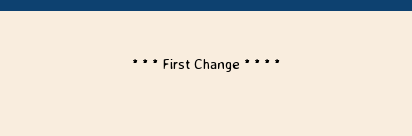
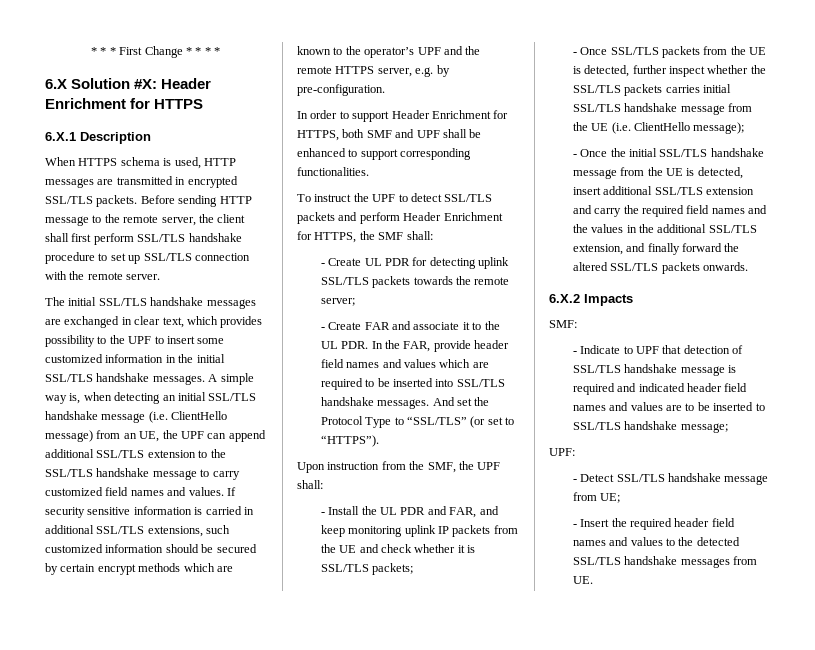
(280, 64) none -> [45,78,212,89] [45,98,204,109] [45,132,151,144] [45,157,236,169] [45,176,238,188] [45,195,252,207] [45,214,246,226] [45,233,242,245] [45,252,250,264] [45,271,161,280] [45,297,256,309] [45,316,263,328] [45,335,225,347] [45,354,225,363] [45,373,254,385] [45,392,257,404] [45,411,228,423] [45,430,266,442] [45,449,226,458] [45,468,240,480] [45,487,236,496] [45,506,254,518] [45,525,231,537] [45,544,257,553] [45,563,233,575] [297,46,481,58] [297,65,450,77] [297,84,385,96] [297,110,509,122] [297,129,482,141] [297,148,472,160] [297,167,369,176] [297,193,493,202] [297,212,503,224] [297,231,433,243] [320,257,510,269] [320,276,510,288] [320,298,355,306] [320,321,500,330] [320,340,510,352] [320,359,489,368] [320,378,505,390] [320,397,490,409] [320,416,515,428] [320,435,379,447] [297,461,501,473] [297,480,323,489] [320,506,499,518] [320,525,518,537] [320,544,476,553] [320,563,414,575] [572,46,767,58] [572,65,766,77] [572,84,732,96] [572,103,753,115] [572,122,745,134] [572,148,764,157] [572,167,743,179] [572,186,755,195] [572,205,768,217] [572,224,757,233] [572,243,740,255] [572,262,749,274] [549,294,633,306] [549,320,577,328] [572,345,744,354] [572,364,737,376] [572,383,748,395] [572,402,765,411] [572,421,728,433] [549,448,575,456] [572,473,769,485] [572,492,621,503] [572,518,735,530] [572,537,740,546] [572,556,758,568] [572,576,593,584] // 6.X Solution #X: Header Enrichment for HTTPS // 6.X.1 Description // When HTTPS schema is used, HTTP messages are transmitted in encrypted SSL/TLS packets. Before sending HTTP message to the remote server, the client shall first perform SSL/TLS handshake procedure to set up SSL/TLS connection with the remote server. // The initial SSL/TLS handshake messages are exchanged in clear text, which provides possibility to the UPF to insert some customized information in the initial SSL/TLS handshake messages. A simple way is, when detecting an initial SSL/TLS handshake message (i.e. ClientHello message) from an UE, the UPF can append additional SSL/TLS extension to the SSL/TLS handshake message to carry customized field names and values. If security sensitive information is carried in additional SSL/TLS extensions, such customized information should be secured by certain encrypt methods which are known to the operator’s UPF and the remote HTTPS server, e.g. by pre-configuration. // In order to support Header Enrichment for HTTPS, both SMF and UPF shall be enhanced to support corresponding functionalities. // To instruct the UPF to detect SSL/TLS packets and perform Header Enrichment for HTTPS, the SMF shall: // - Create UL PDR for detecting uplink SSL/TLS packets towards the remote server; // - Create FAR and associate it to the UL PDR. In the FAR, provide header field names and values which are required to be inserted into SSL/TLS handshake messages. And set the Protocol Type to “SSL/TLS” (or set to “HTTPS”). // Upon instruction from the SMF, the UPF shall: // - Install the UL PDR and FAR, and keep monitoring uplink IP packets from the UE and check whether it is SSL/TLS packets; // - Once SSL/TLS packets from the UE is detected, further inspect whether the SSL/TLS packets carries initial SSL/TLS handshake message from the UE (i.e. ClientHello message); // - Once the initial SSL/TLS handshake message from the UE is detected, insert additional SSL/TLS extension and carry the required field names and the values in the additional SSL/TLS extension, and finally forward the altered SSL/TLS packets onwards. // 6.X.2 Impacts // SMF: // - Indicate to UPF that detection of SSL/TLS handshake message is required and indicated header field names and values are to be inserted to SSL/TLS handshake message; // UPF: // - Detect SSL/TLS handshake message from UE; // - Insert the required header field names and values to the detected SSL/TLS handshake messages from UE.

